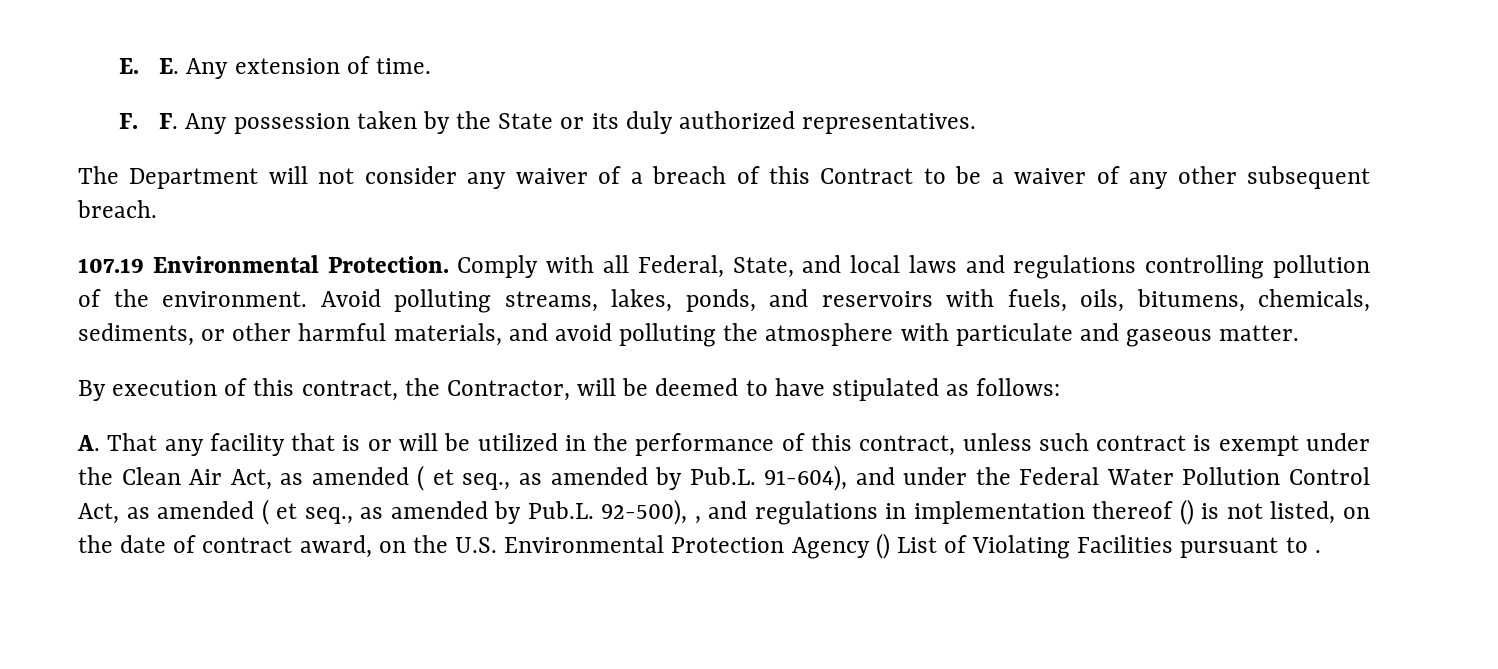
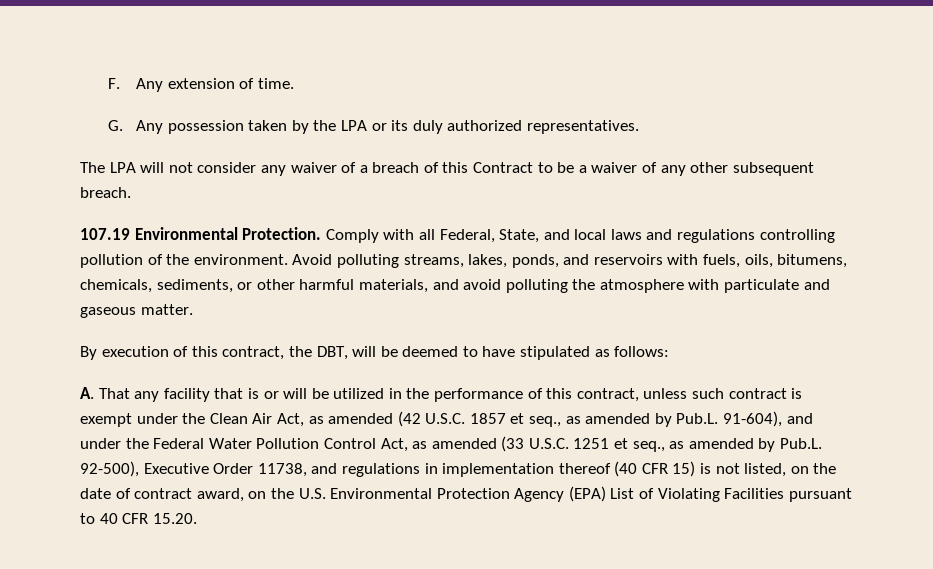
[118,58,180,74] E. E. -> [108,78,121,89] F.
[118,113,179,129] F. F. -> [108,120,124,131] G.
[498,113,554,129] State -> [340,120,367,131] LPA
[129,168,259,189] Department -> [109,162,136,173] LPA
[446,380,570,401] Contractor, -> [316,346,348,360] DBT,
[417,465,425,491] ( -> [397,411,506,427] (42 U.S.C. 1857
[261,499,269,525] ( -> [501,436,610,452] (33 U.S.C. 1251
[694,516,701,524] , -> [143,463,307,477] Executive Order 11738,
[1179,499,1194,525] () -> [614,461,696,477] (40 CFR 15)
[875,533,890,559] () -> [568,486,606,502] (EPA)
[1314,550,1321,553] . -> [99,513,197,524] 40 CFR 15.20.

